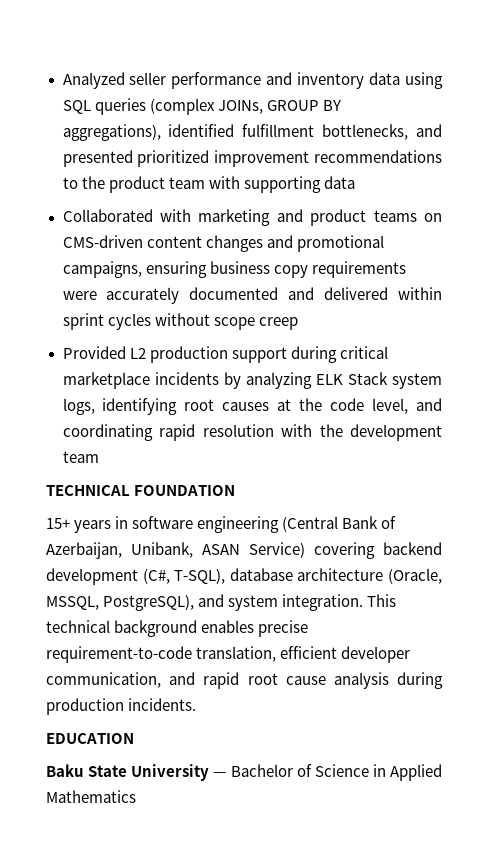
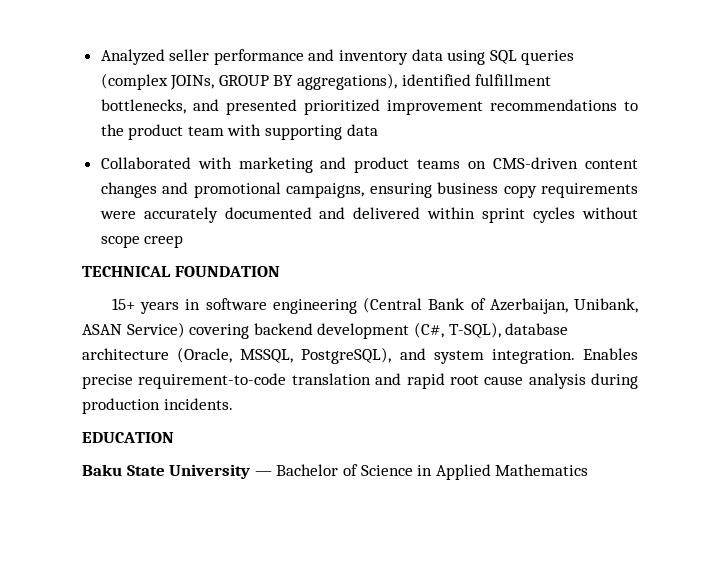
[62,346,388,363] [62,372,442,389] [62,398,442,415] [62,424,442,441] [62,451,99,463] // Provided L2 production support during critical marketplace incidents by analyzing ELK Stack system logs, identifying root causes at the code level, and coordinating rapid resolution with the development team -> (184, 241) none
[367,594,397,607] [46,620,309,637] [46,646,411,663] [46,672,161,688] This technical background enables precise requirement-to-code translation, efficient developer communication, -> [583,348,639,360] [82,373,371,389] Enables precise requirement-to-code translation

